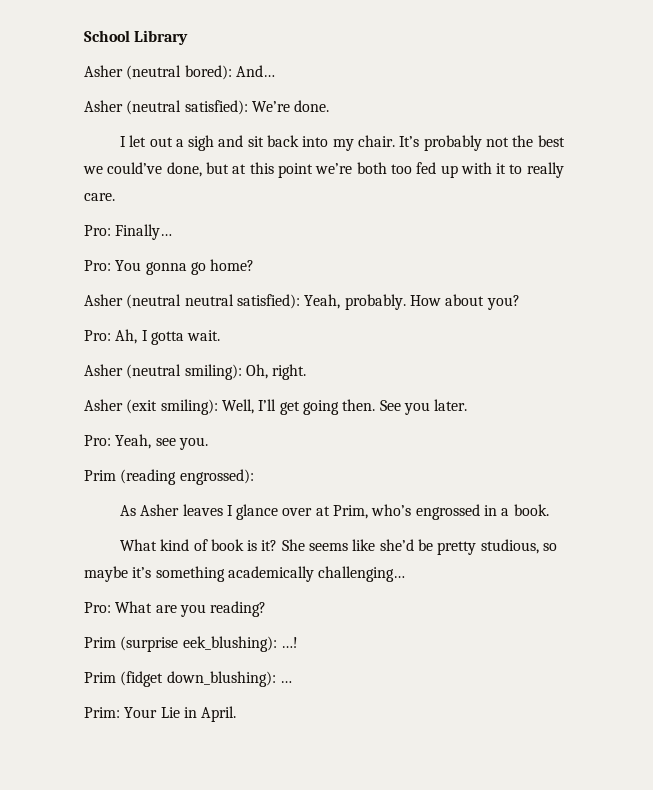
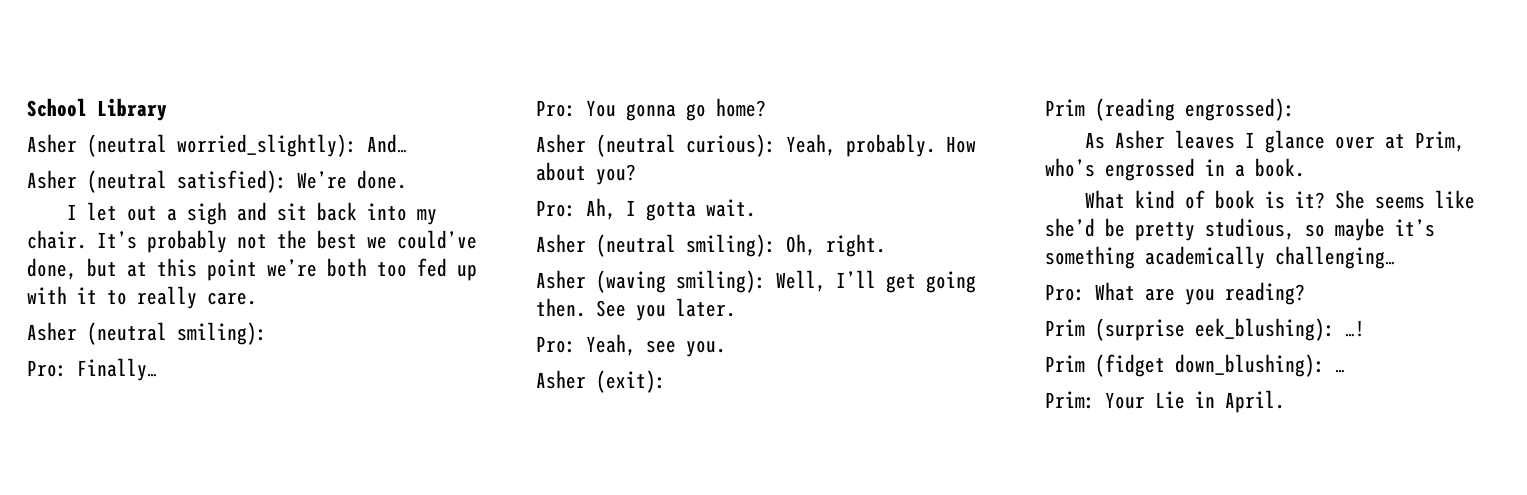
[184,65,232,80] bored): -> [177,134,357,157] worried_slightly):
(115, 197) none -> [27,322,267,345] // Asher (neutral smiling):
[184,294,300,309] neutral satisfied): -> [686,134,776,157] curious):
[126,399,158,414] (exit -> [596,270,666,293] (waving
(208, 443) none -> [536,370,666,393] // Asher (exit):

